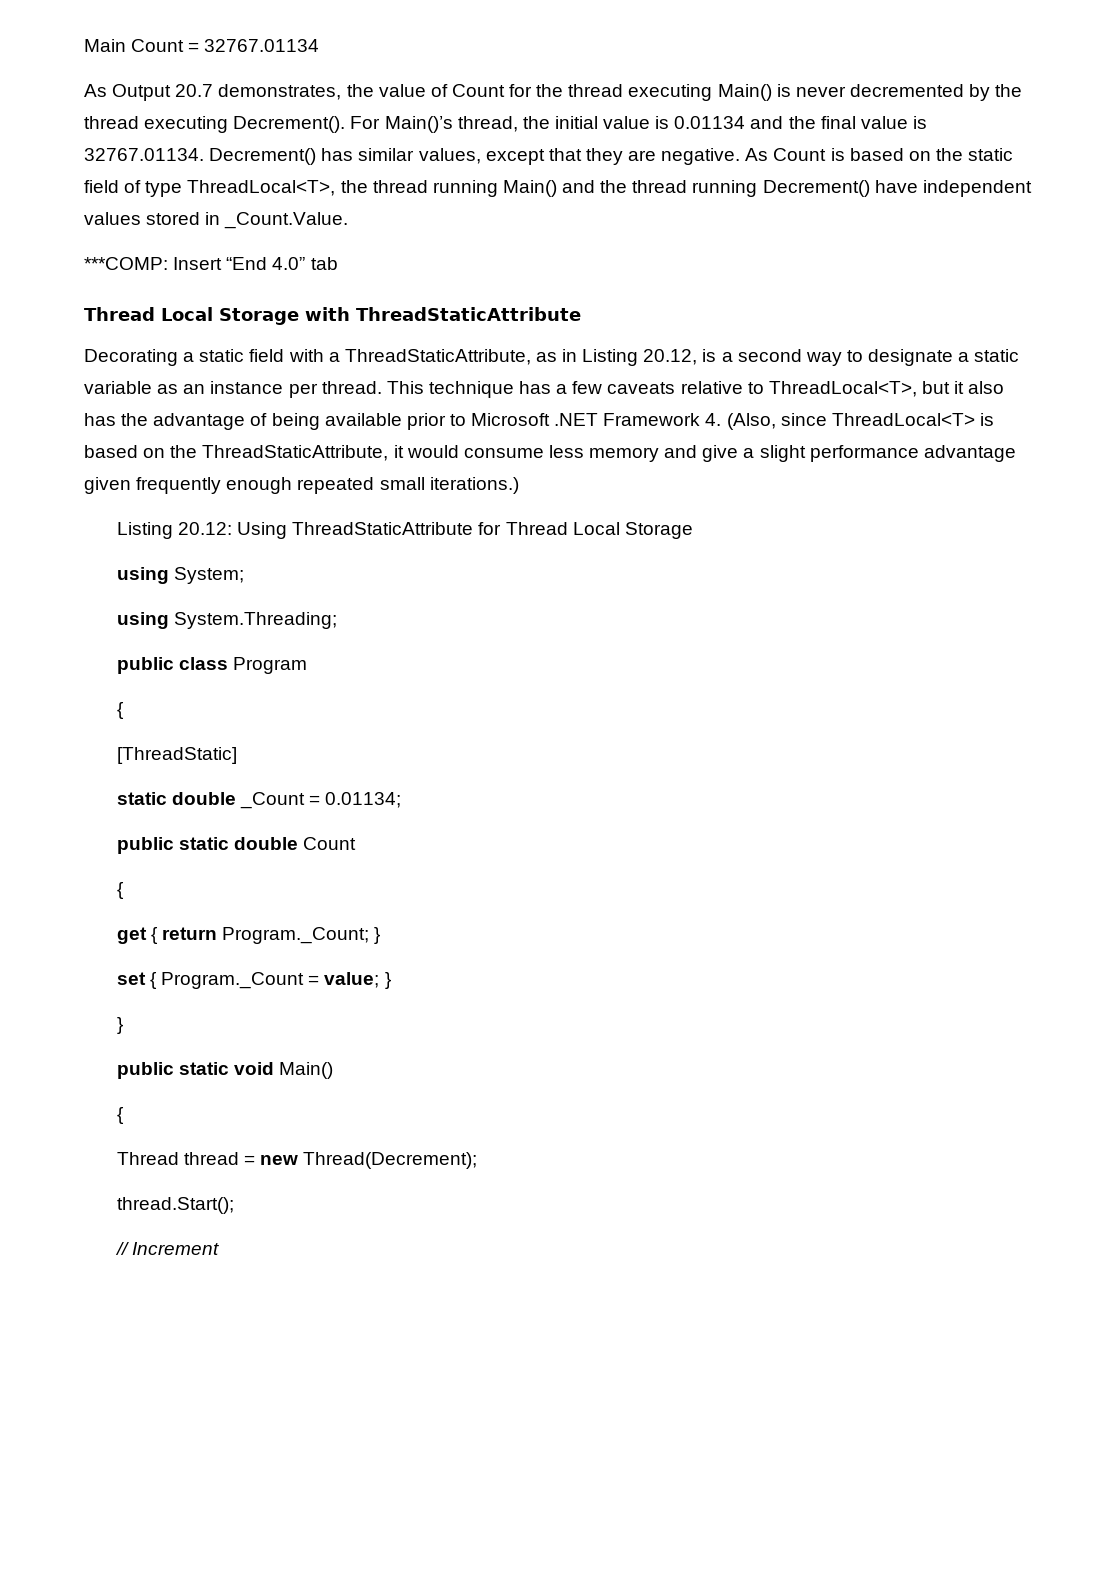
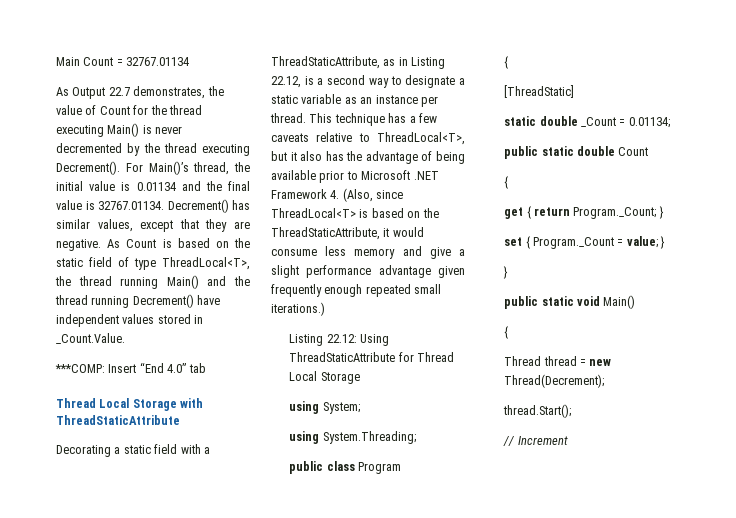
[175,84,214,97] 20.7 -> [108,87,130,96] 22.7
[643,349,698,365] 20.12, -> [271,76,301,88] 22.12,
[178,522,233,535] 20.12: -> [326,334,357,343] 22.12:

